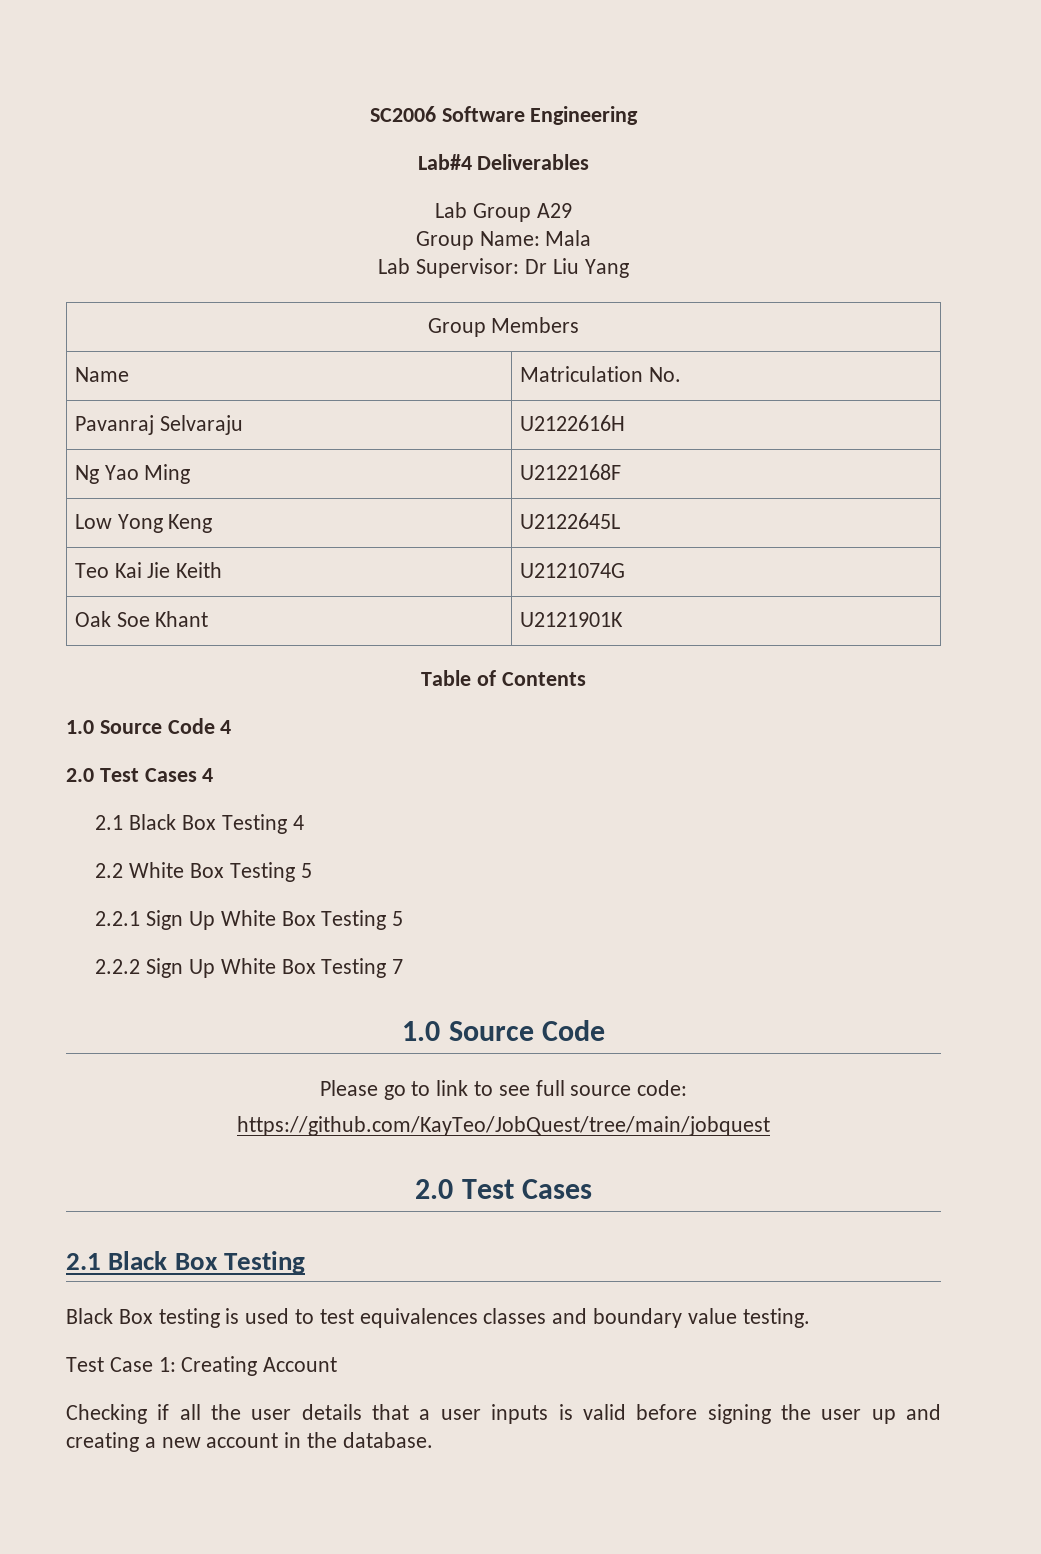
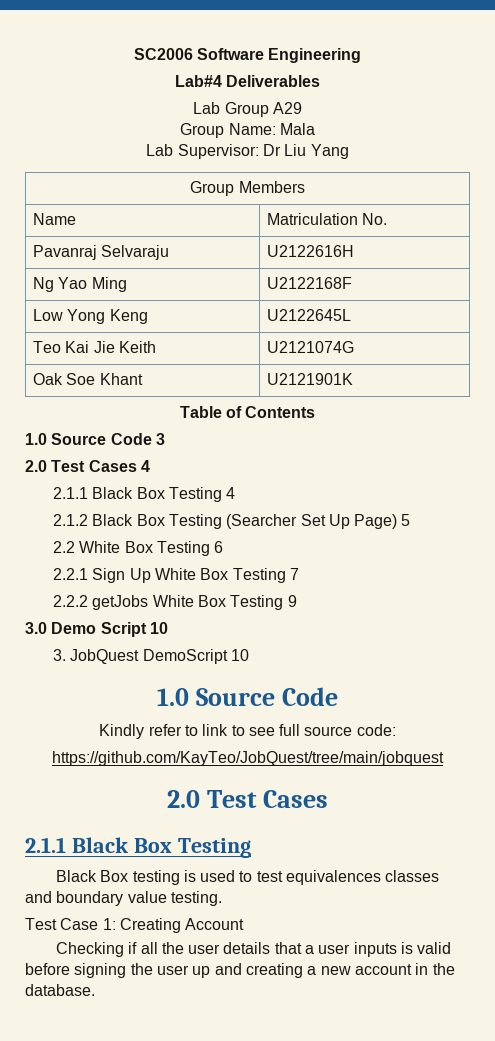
[220,720,232,734] 4 -> [155,433,165,445] 3
[95,815,124,830] 2.1 -> [52,487,88,499] 2.1.1
(304, 822) none -> [52,514,411,529] // 2.1.2 Black Box Testing (Searcher Set Up Page) 5
[300,863,312,878] 5 -> [214,541,224,553] 6
[392,911,404,926] 5 -> [289,568,299,580] 7
[146,958,404,978] Sign Up White Box Testing 7 -> [92,595,297,610] [25,622,168,637] [52,649,249,664] getJobs White Box Testing 9 // 3.0 Demo Script 10 // 3. JobQuest DemoScript 10
[319,1080,406,1100] Please go -> [99,724,182,739] Kindly refer
[66,1253,101,1270] 2.1 -> [25,837,66,853] 2.1.1

